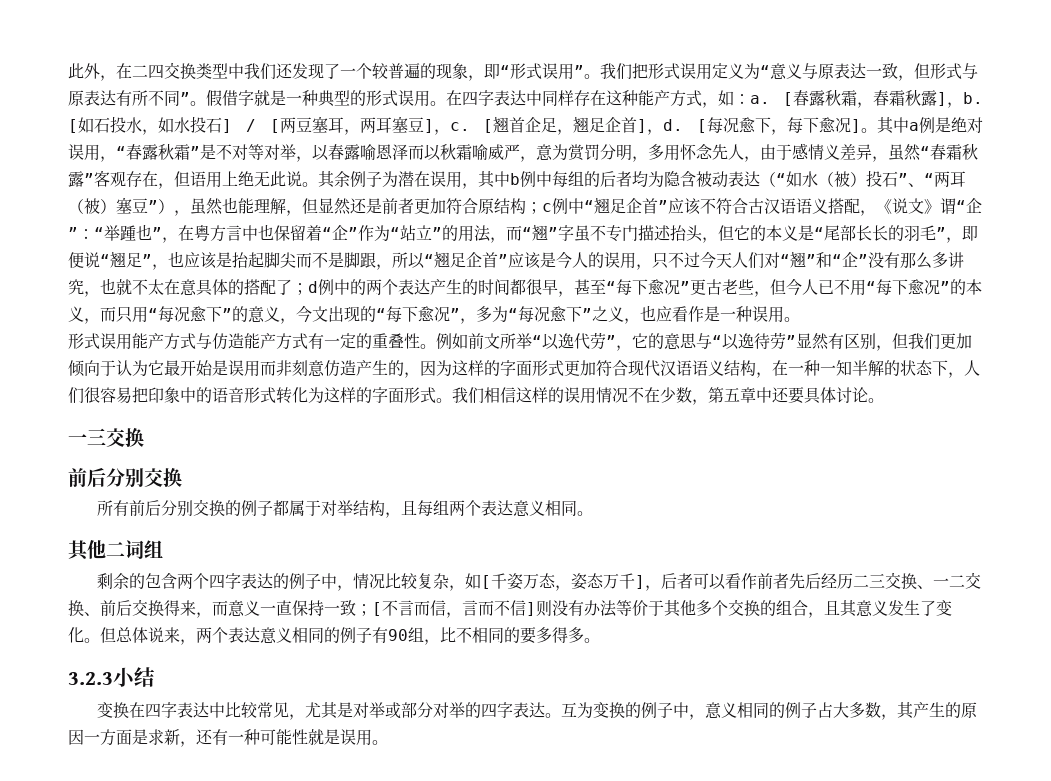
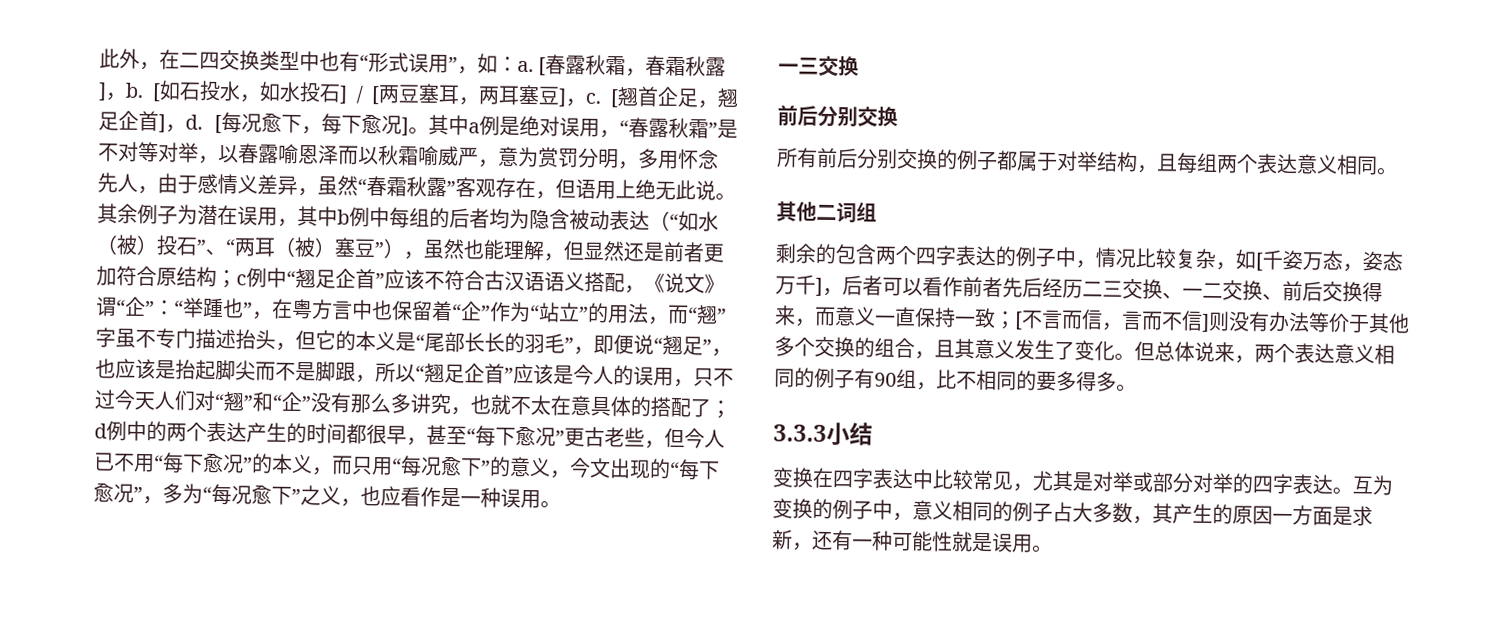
[244,63,978,81] [68,90,702,107] 我们还发现了一个较普遍的现象，即“形式误用”。我们把形式误用定义为“意义与原表达一致，但形式与原表达有所不同”。假借字就是一种典型的形式误用。在四字表达中同样存在这种能产方式 -> [319,51,458,73] 也有“形式误用”
[68,332,972,351] [68,360,980,378] [68,387,884,405] // 形式误用能产方式与仿造能产方式有一定的重叠性。例如前文所举“以逸代劳”，它的意思与“以逸待劳”显然有区别，但我们更加倾向于认为它最开始是误用而非刻意仿造产生的，因为这样的字面形式更加符合现代汉语语义结构，在一种一知半解的状态下，人们很容易把印象中的语音形式转化为这样的字面形式。我们相信这样的误用情况不在少数，第五章中还要具体讨论。 -> (561, 504) none
[68,672,113,685] 3.2.3 -> [773,424,827,442] 3.3.3

